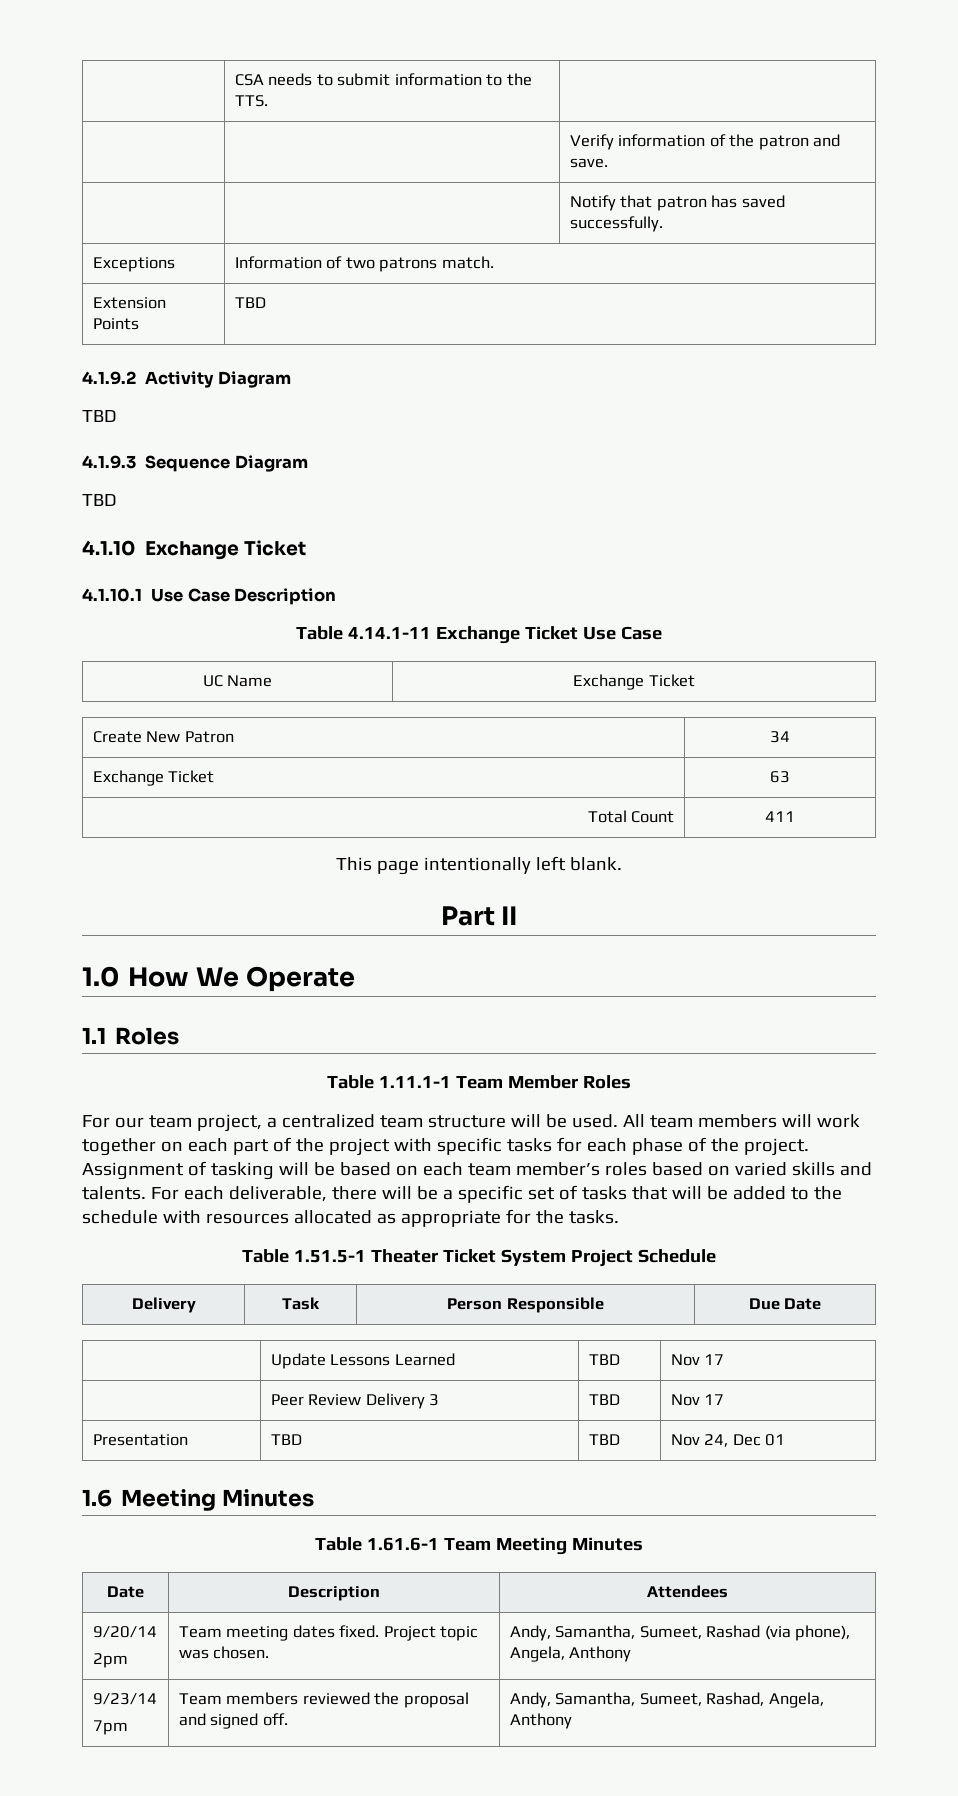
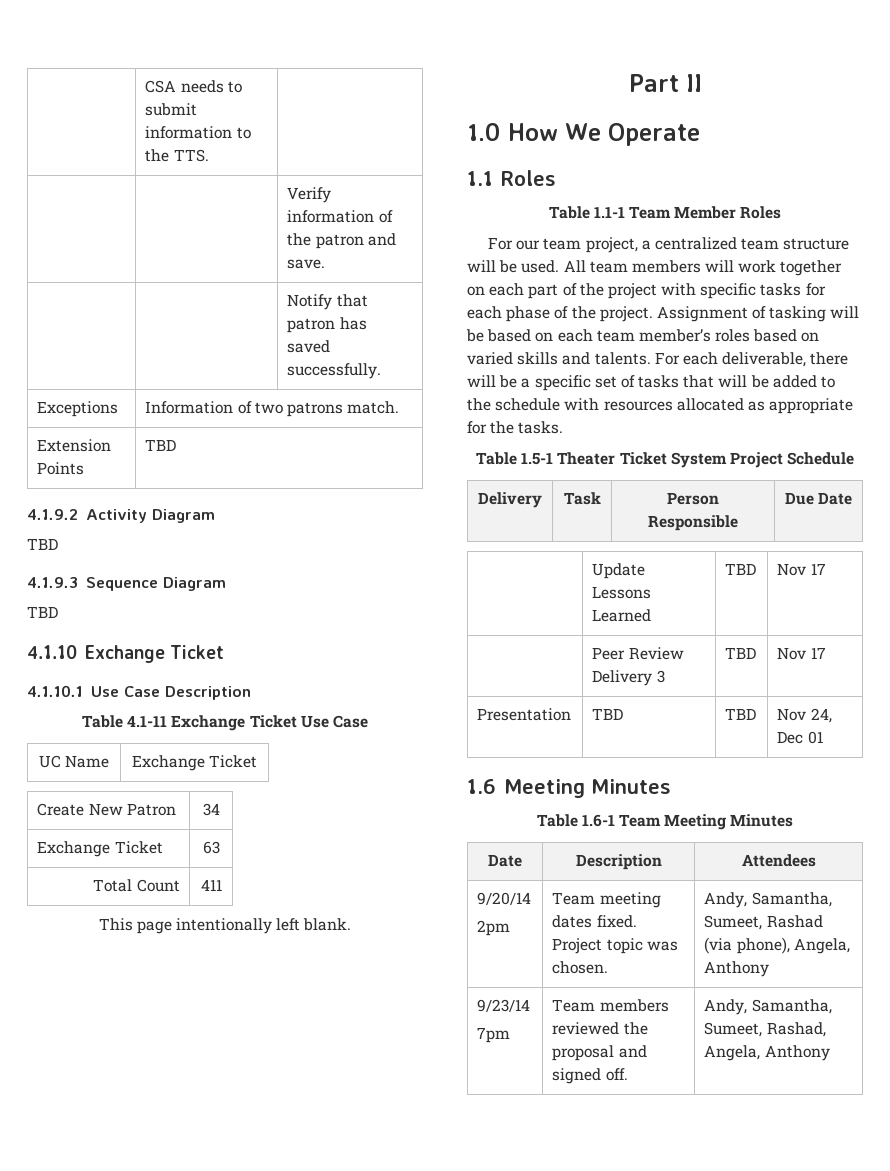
[348,627,432,639] 4.14.1-11 -> [127,715,168,727] 4.1-11
[379,1076,452,1088] 1.11.1-1 -> [593,206,625,218] 1.1-1
[294,1250,367,1263] 1.51.5-1 -> [521,452,554,465] 1.5-1
[367,1537,440,1551] 1.61.6-1 -> [581,814,615,827] 1.6-1

